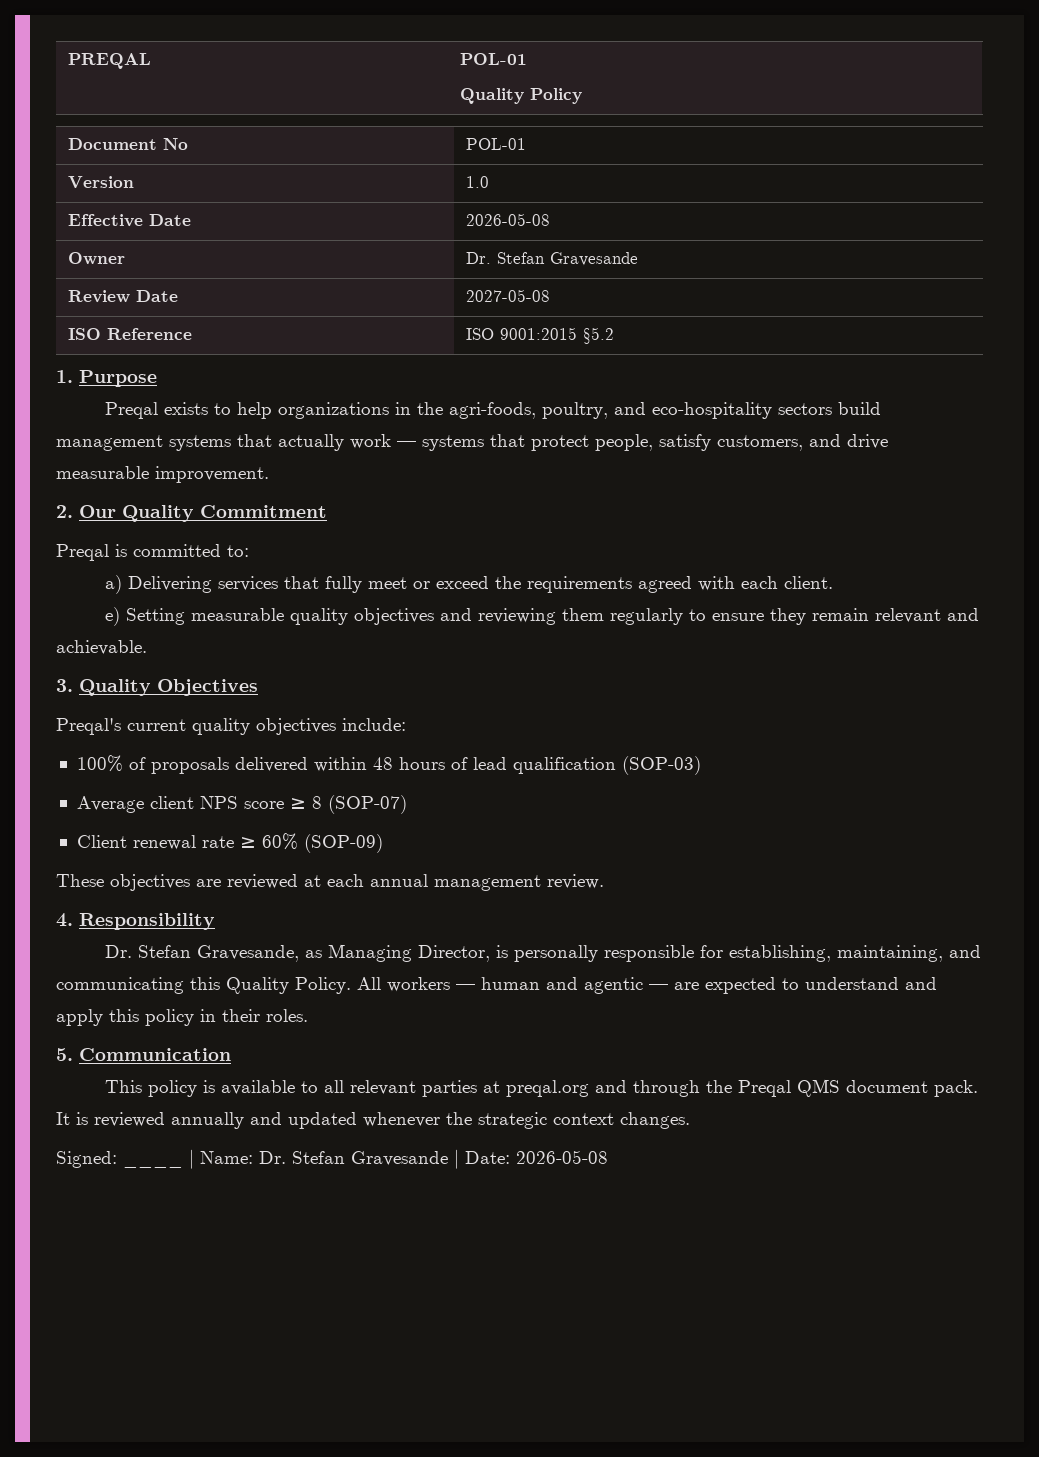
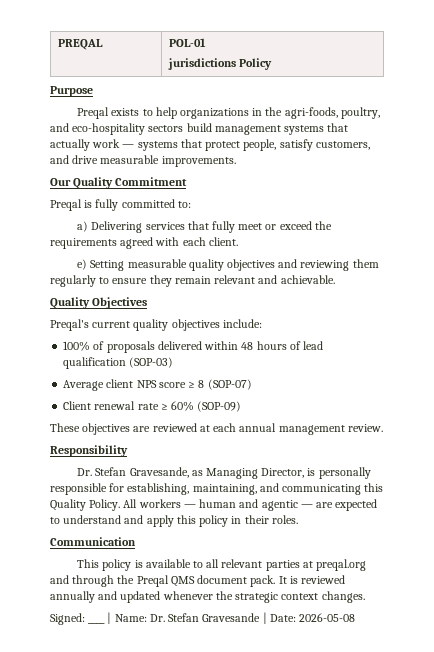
[459,88,524,104] Quality -> [167,58,236,70] jurisdictions
[67,138,188,150] [465,138,526,150] [67,176,134,188] [465,176,489,188] [67,214,191,227] [465,213,550,226] [67,252,125,265] [465,252,638,266] [67,290,178,303] [465,289,550,302] [67,328,192,340] [465,327,614,344] [56,370,73,383] // Document No | POL-01 // Version | 1.0 // Effective Date | 2026-05-08 // Owner | Dr. Stefan Gravesande // Review Date | 2027-05-08 // ISO Reference | ISO 9001:2015 §5.2 // 1. -> (272, 64) //
[155,466,269,483] [56,505,73,518] improvement. // 2. -> [161,156,236,167] improvements. //
(127, 550) none -> [95,199,119,211] fully
[56,679,73,692] 3. -> (335, 279) none
[56,913,73,927] 4. -> (383, 428) none
[56,1048,73,1061] 5. -> (298, 519) none

